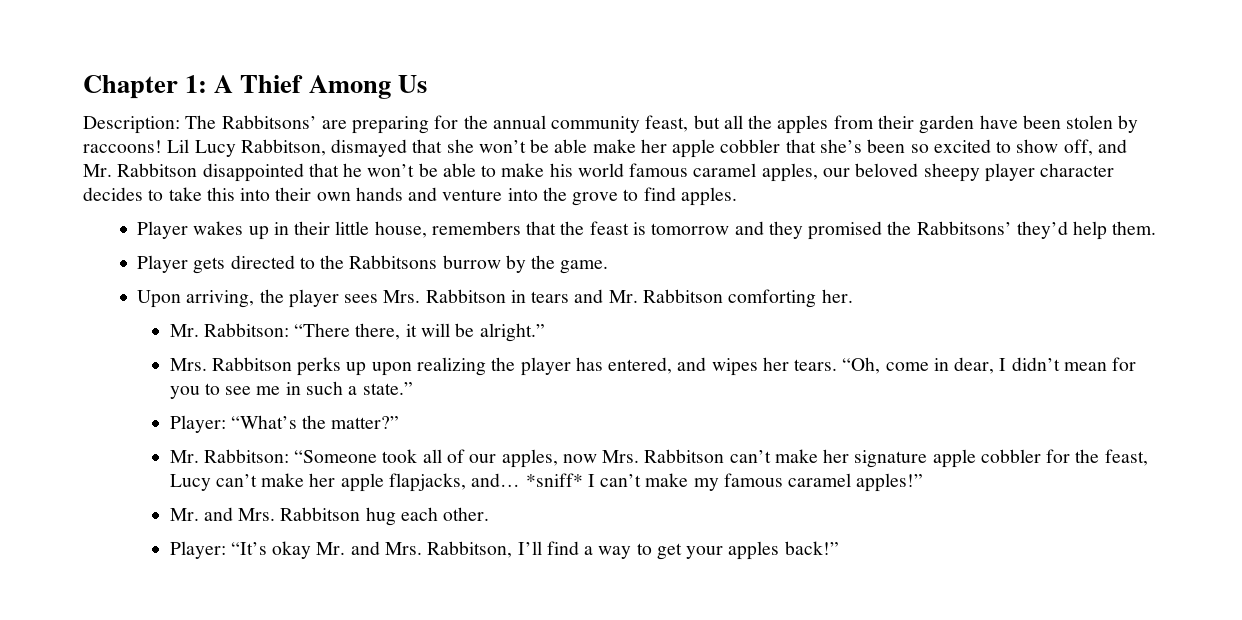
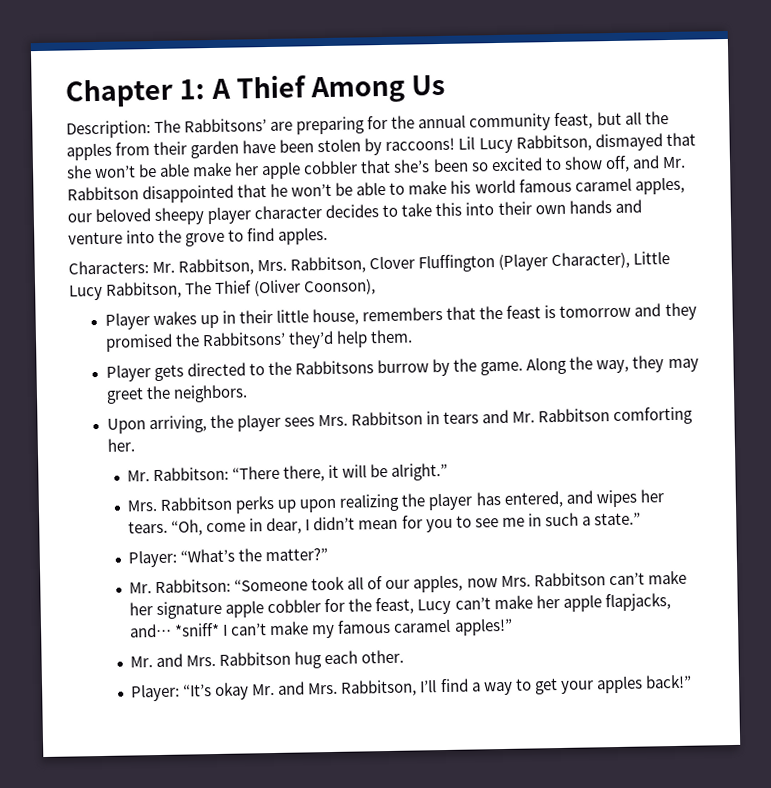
(737, 196) none -> [68,251,671,276] [69,278,377,301] // Characters: Mr. Rabbitson, Mrs. Rabbitson, Clover Fluffington (Player Character), Little Lucy Rabbitson, The Thief (Oliver Coonson),
(609, 267) none -> [526,355,699,375] [105,384,248,404] Along the way, they may greet the neighbors.

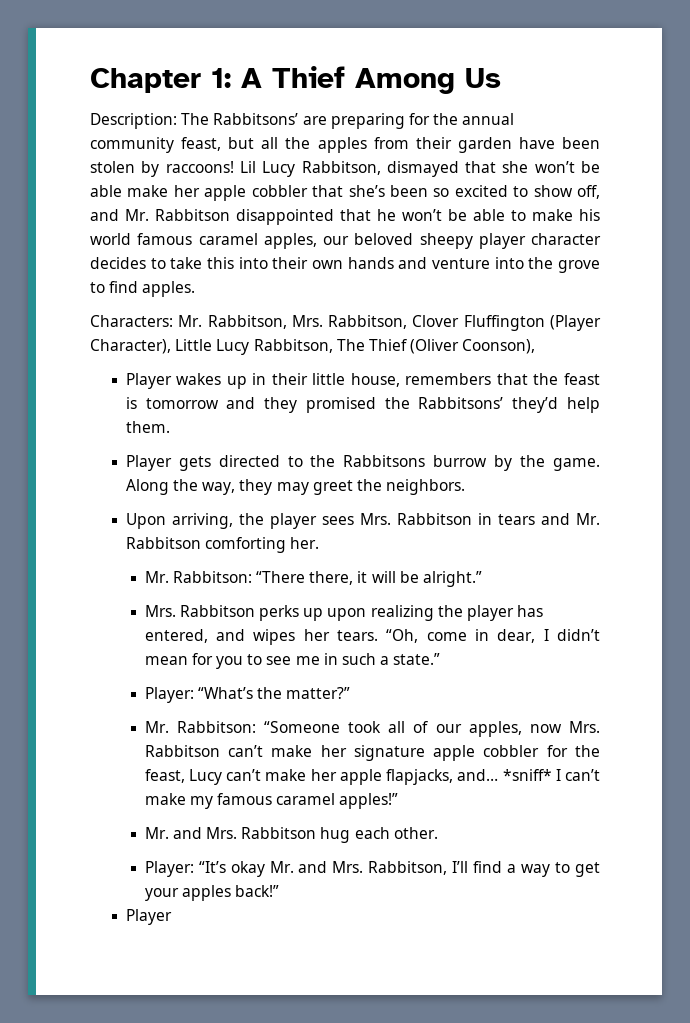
(692, 681) none -> [125,909,172,925] // Player

